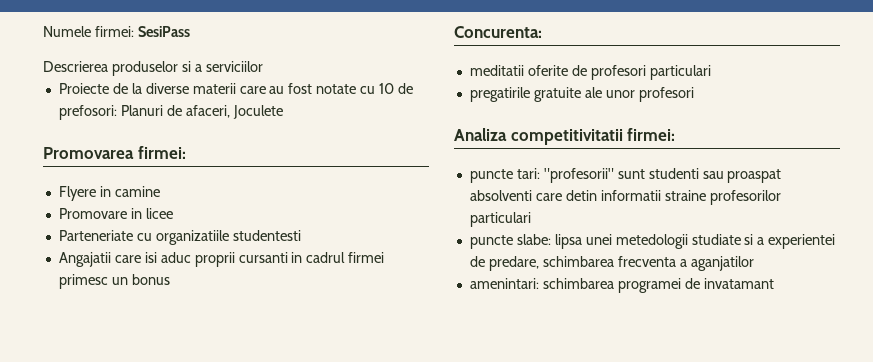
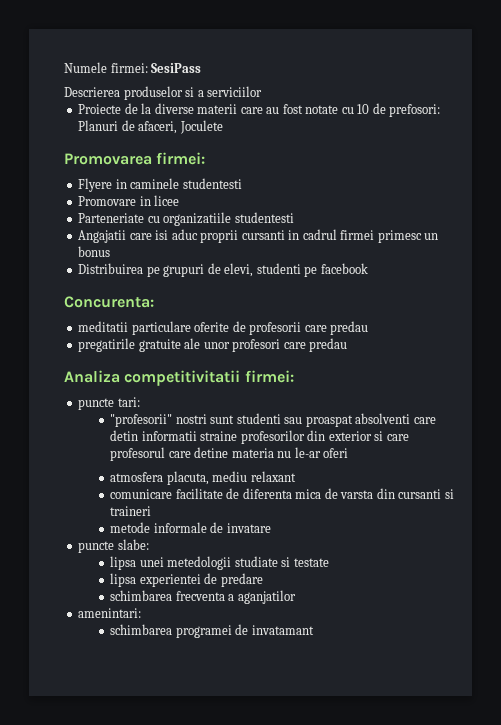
[114,186,160,197] camine -> [130,178,242,189] caminele studentesti
(170, 279) none -> [78,263,368,277] // Distribuirea pe grupuri de elevi, studenti pe facebook
(524, 70) none -> [131,321,191,335] particulare
[590,65,711,80] profesori particulari -> [249,321,369,335] profesorii care predau
(694, 94) none -> [283,338,348,352] care predau
[543,168,614,183] "profesorii" -> [110,414,207,427] // "profesorii" nostri
[469,212,531,227] particulari -> [307,430,409,441] [110,447,349,461] [110,471,296,485] [110,488,454,499] [110,506,152,516] [110,522,271,533] din exterior si care profesorul care detine materia nu le-ar oferi // atmosfera placuta, mediu relaxant // comunicare facilitate de diferenta mica de varsta din cursanti si traineri // metode informale de invatare
(551, 239) none -> (149, 544) //
[757,237,765,245] a -> [293,558,329,567] [110,573,137,587] testate // lipsa
[488,256,539,271] predare, -> [220,573,263,587] predare //
(539, 283) none -> (142, 613) //

